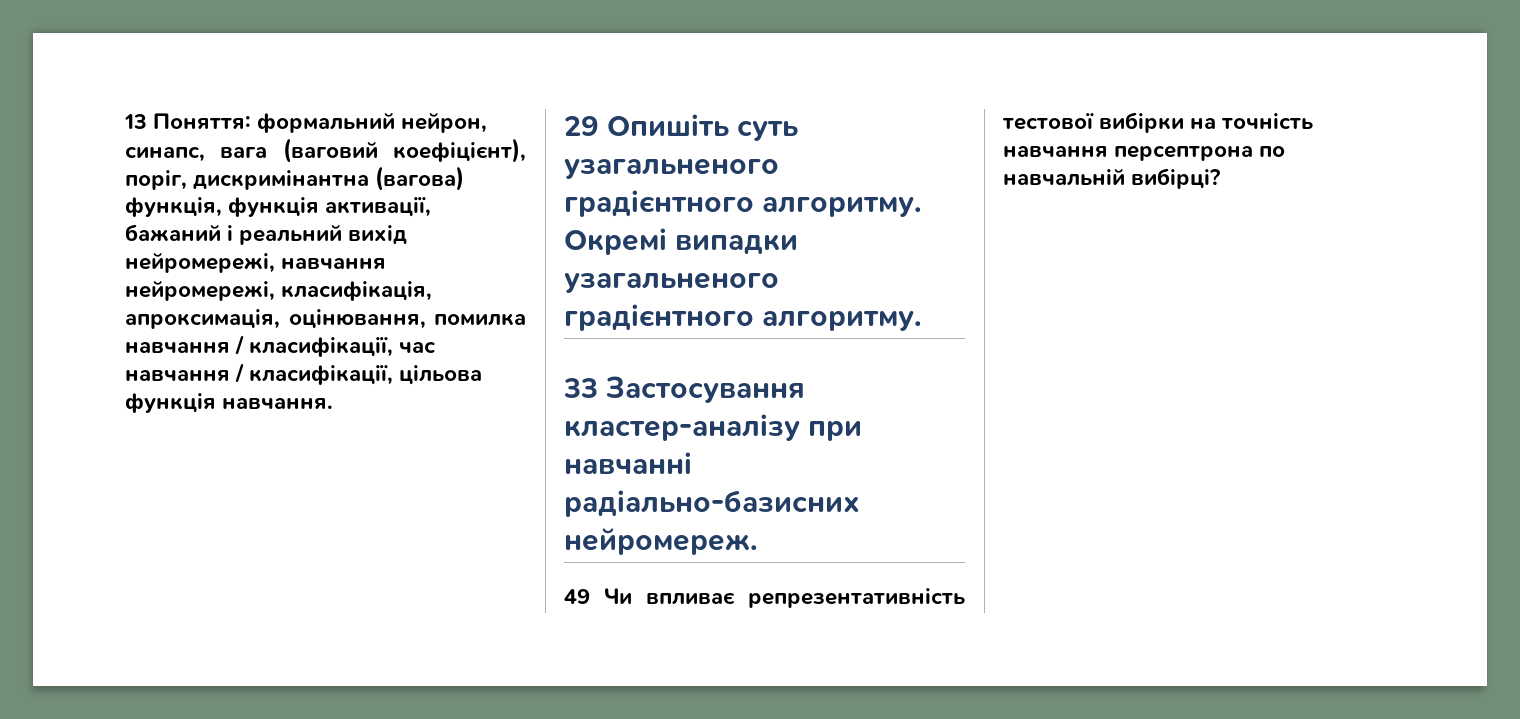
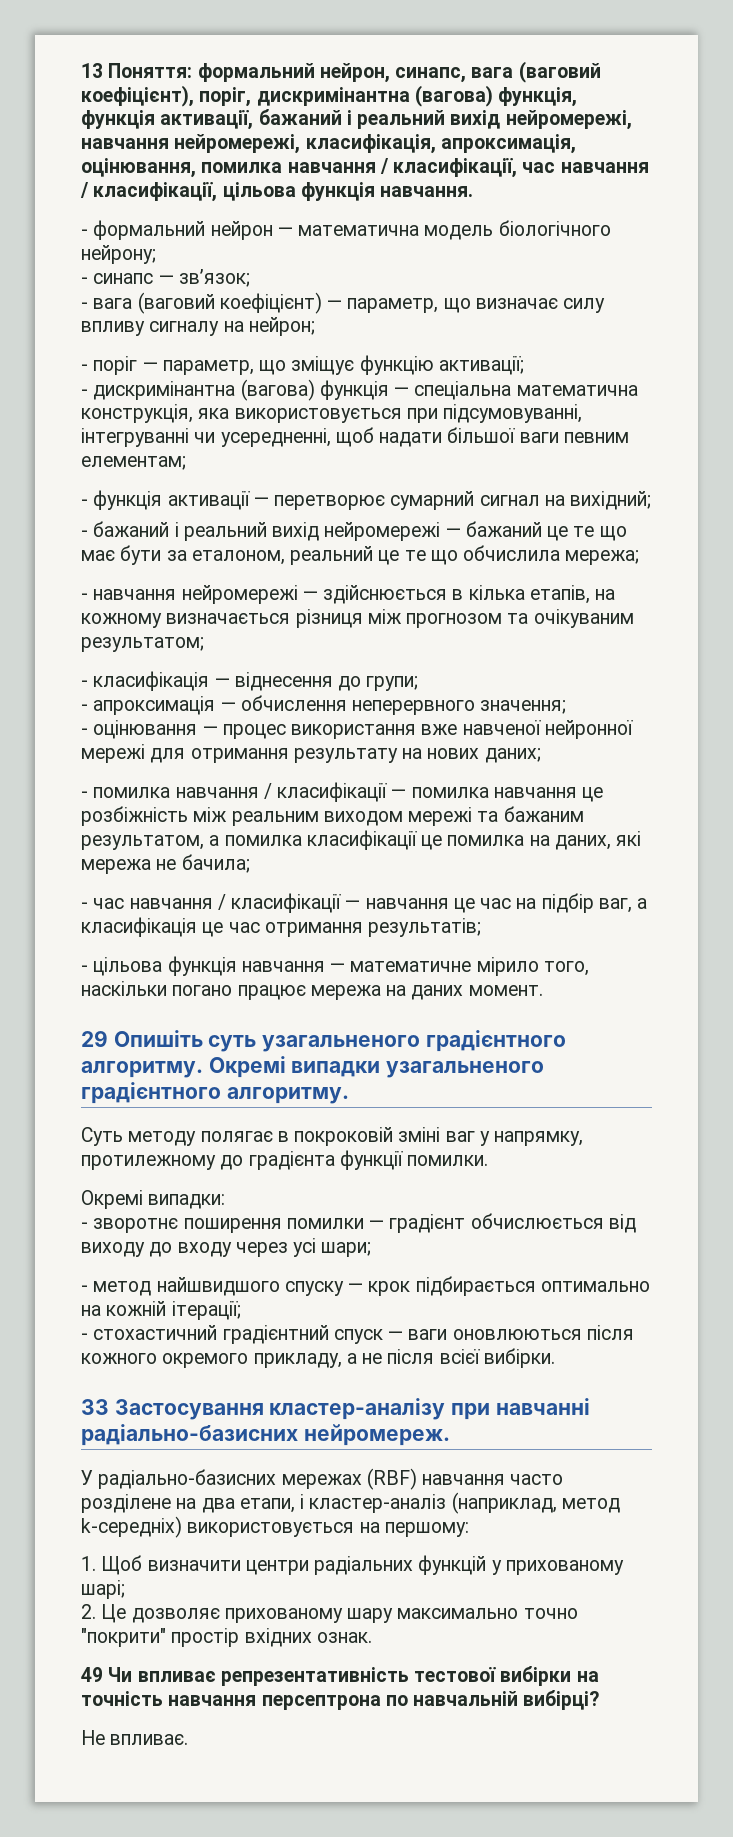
(333, 404) none -> [81,220,611,240] [81,245,156,264] [81,269,250,287] [81,292,606,314] [81,317,315,336] [81,355,524,375] [81,379,638,401] [81,404,583,423] [81,427,629,447] [81,456,186,470] [81,490,652,510] [81,521,627,541] [81,545,640,565] [81,585,616,604] [81,609,634,628] [81,637,204,652] [81,671,419,691] [81,695,567,715] [81,720,633,739] [81,744,541,763] [81,782,604,802] [81,806,584,826] [81,830,642,850] [81,854,250,874] [81,893,648,913] [81,917,482,937] [81,956,589,976] [81,981,543,1000] // - формальний нейрон — математична модель біологічного нейрону; // - синапс — зв’язок; // - вага (ваговий коефіцієнт) — параметр, що визначає силу впливу сигналу на нейрон; // - поріг — параметр, що зміщує функцію активації; // - дискримінантна (вагова) функція — спеціальна математична конструкція, яка використовується при підсумовуванні, інтегруванні чи усередненні, щоб надати більшої ваги певним елементам; // - функція активації — перетворює сумарний сигнал на вихідний; // - бажаний і реальний вихід нейромережі — бажаний це те що має бути за еталоном, реальний це те що обчислила мережа; // - навчання нейромережі — здійснюється в кілька етапів, на кожному визначається різниця між прогнозом та очікуваним результатом; // - класифікація — віднесення до групи; // - апроксимація — обчислення неперервного значення; // - оцінювання — процес використання вже навченої нейронної мережі для отримання результату на нових даних; // - помилка навчання / класифікації — помилка навчання це розбіжність між реальним виходом мережі та бажаним результатом, а помилка класифікації це помилка на даних, які мережа не бачила; // - час навчання / класифікації — навчання це час на підбір ваг, а класифікація це час отримання результатів; // - цільова функція навчання — математичне мірило того, наскільки погано працює мережа на даних момент.
(922, 320) none -> [81,1127,584,1146] [81,1150,489,1170] [81,1190,226,1209] [81,1213,636,1233] [81,1238,372,1257] [81,1276,650,1296] [81,1301,241,1320] [81,1325,634,1344] [81,1348,555,1368] // Суть методу полягає в покроковій зміні ваг у напрямку, протилежному до градієнта функції помилки. // Окремі випадки: // - зворотнє поширення помилки — градієнт обчислюється від виходу до входу через усі шари; // - метод найшвидшого спуску — крок підбирається оптимально на кожній ітерації; // - стохастичний градієнтний спуск — ваги оновлюються після кожного окремого прикладу, а не після всієї вибірки.
(758, 541) none -> [81,1468,564,1490] [81,1492,620,1514] [81,1516,469,1538] [81,1555,624,1575] [81,1580,125,1599] [81,1604,578,1623] [81,1628,372,1647] // У радіально-базисних мережах (RBF) навчання часто розділене на два етапи, і кластер-аналіз (наприклад, метод k-середніх) використовується на першому: // 1. Щоб визначити центри радіальних функцій у прихованому шарі; // 2. Це дозволяє прихованому шару максимально точно "покрити" простір вхідних ознак.
(1220, 178) none -> [81,1730,189,1745] // Не впливає.

